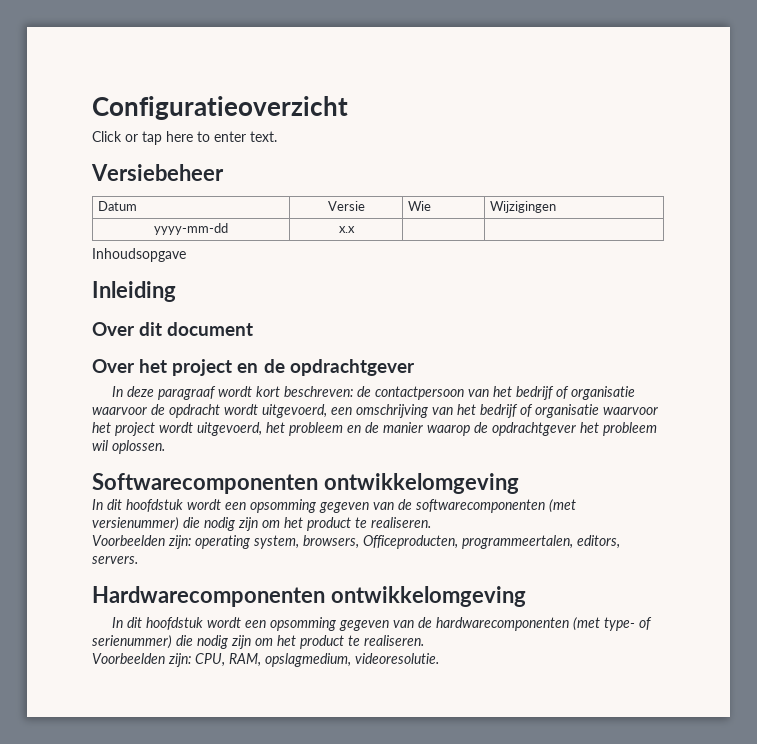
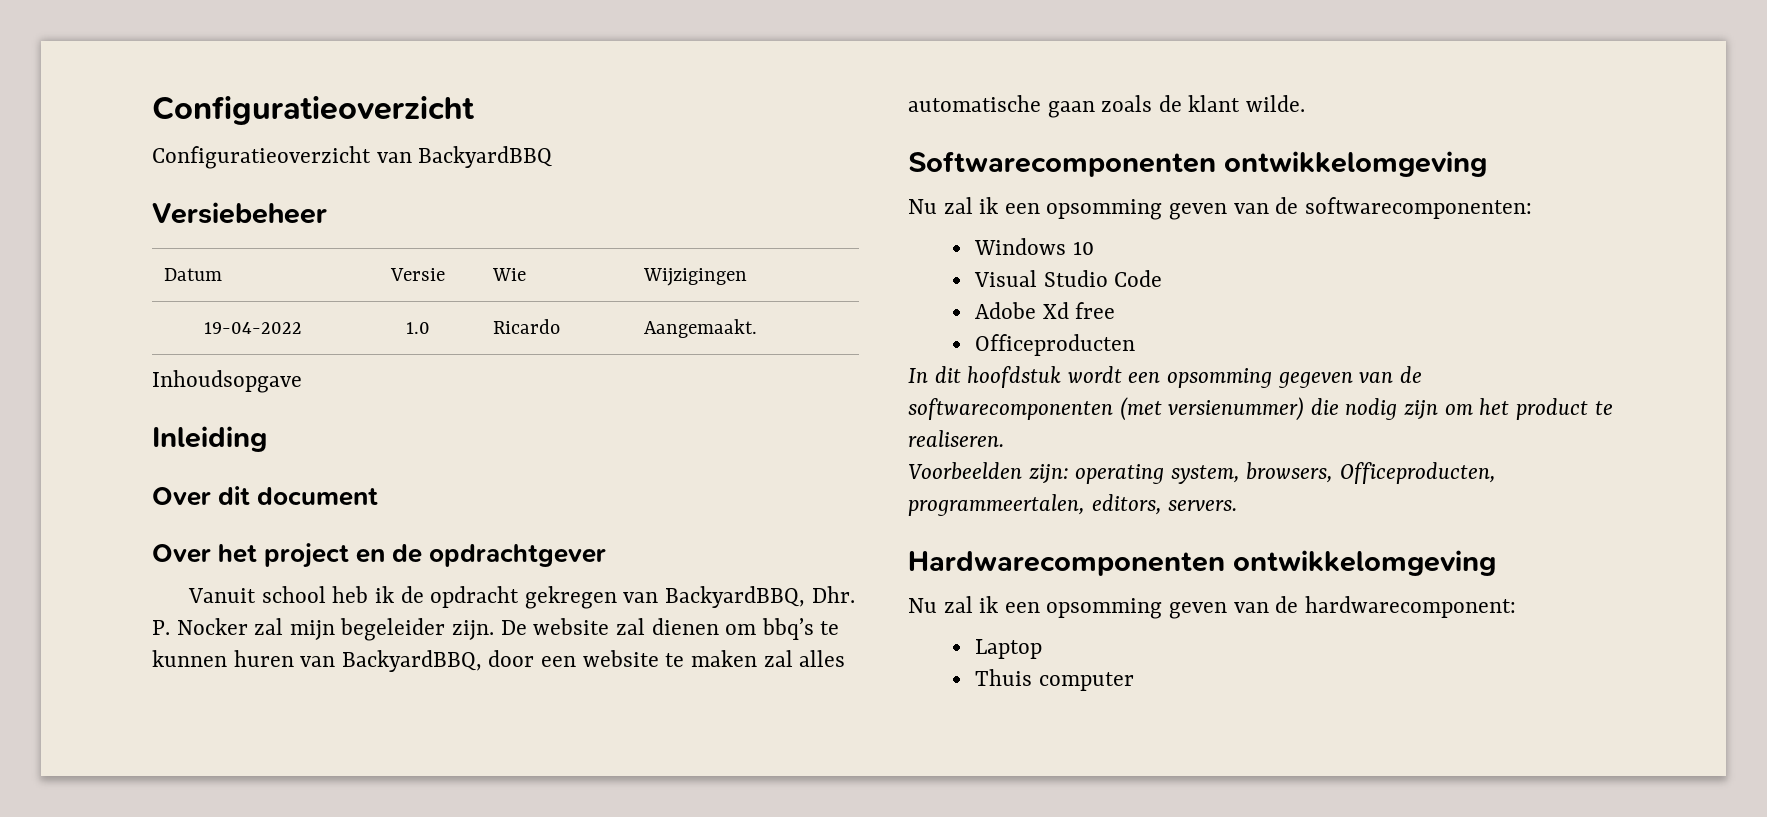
[92,131,277,145] Click or tap here to enter text. -> [152,146,553,169] Configuratieoverzicht van BackyardBBQ
[154,223,228,235] [338,226,355,233] yyyy-mm-dd | x.x | | -> [204,322,302,334] [405,322,430,334] [492,319,560,334] [643,319,757,338] 19-04-2022 | 1.0 | Ricardo | Aangemaakt.
[112,386,636,400] [92,404,658,418] [92,422,657,436] [92,440,165,454] [92,473,519,494] In deze paragraaf wordt kort beschreven: de contactpersoon van het bedrijf of organisatie waarvoor de opdracht wordt uitgevoerd, een omschrijving van het bedrijf of organisatie waarvoor het project wordt uitgevoerd, het probleem en de manier waarop de opdrachtgever het probleem wil oplossen. // Softwarecomponenten ontwikkelomgeving -> [188,586,855,609] [152,618,840,641] [152,650,846,672] [908,95,1306,118] [908,151,1487,177] [908,197,1532,220] [974,238,1094,255] [974,270,1163,287] [975,302,1116,319] [975,334,1136,356] Vanuit school heb ik de opdracht gekregen van BackyardBBQ, Dhr. P. Nocker zal mijn begeleider zijn. De website zal dienen om bbq’s te kunnen huren van BackyardBBQ, door een website te maken zal alles automatische gaan zoals de klant wilde. // Softwarecomponenten ontwikkelomgeving // Nu zal ik een opsomming geven van de softwarecomponenten: // Windows 10 // Visual Studio Code // Adobe Xd free // Officeproducten
[112,617,653,631] [92,635,424,649] [92,653,439,667] In dit hoofdstuk wordt een opsomming gegeven van de hardwarecomponenten (met type- of serienummer) die nodig zijn om het product te realiseren. // Voorbeelden zijn: CPU, RAM, opslagmedium, videoresolutie. -> [908,596,1516,619] [975,639,1043,659] [975,669,1134,691] Nu zal ik een opsomming geven van de hardwarecomponent: // Laptop // Thuis computer

